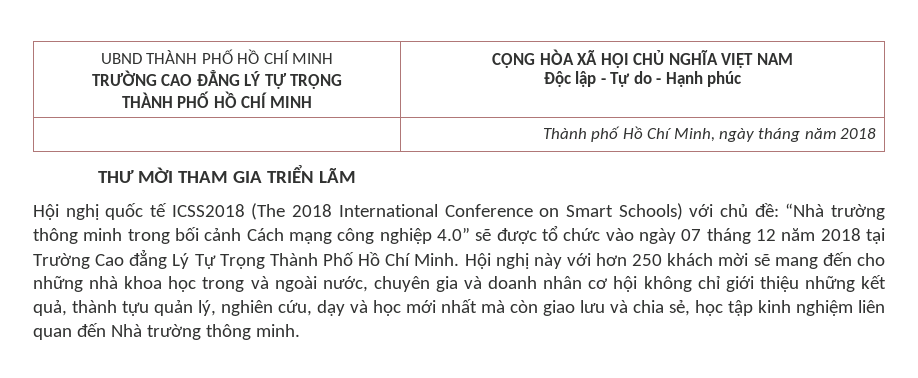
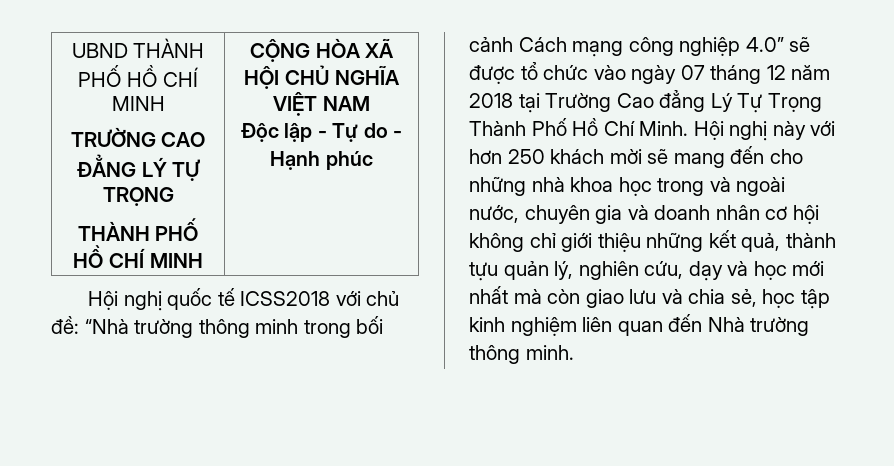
[542,126,877,142] [97,165,356,183] // | Thành phố Hồ Chí Minh, ngày tháng năm 2018 // THƯ MỜI THAM GIA TRIỂN LÃM -> (373, 160) none
[251,203,683,220] (The 2018 International Conference on Smart Schools) -> (331, 298) none

